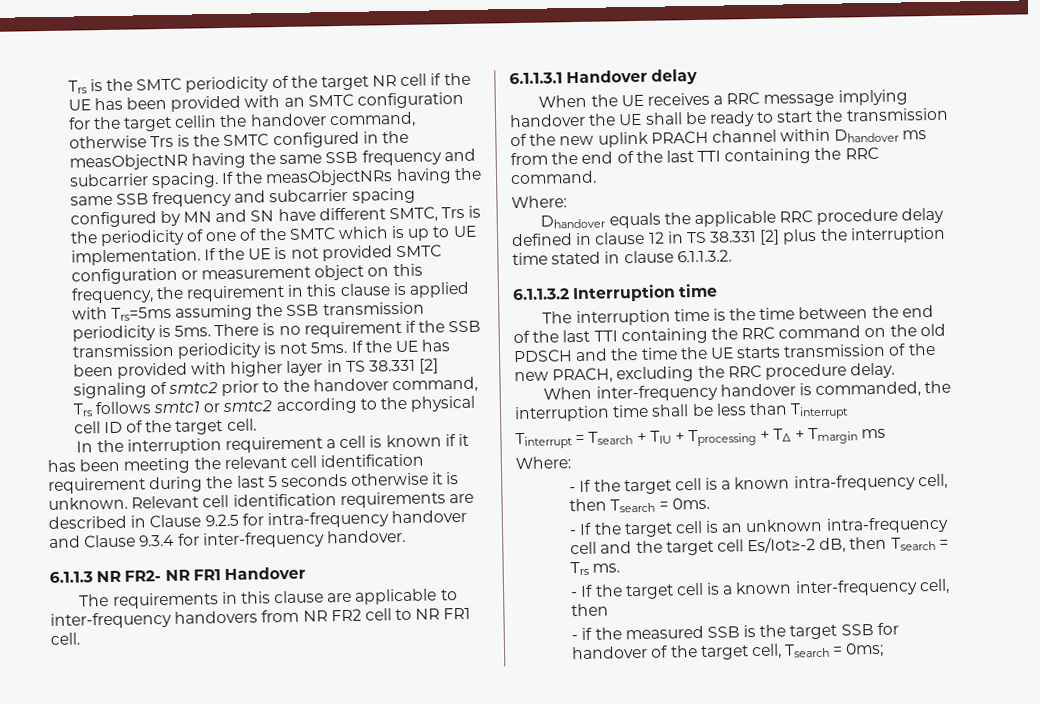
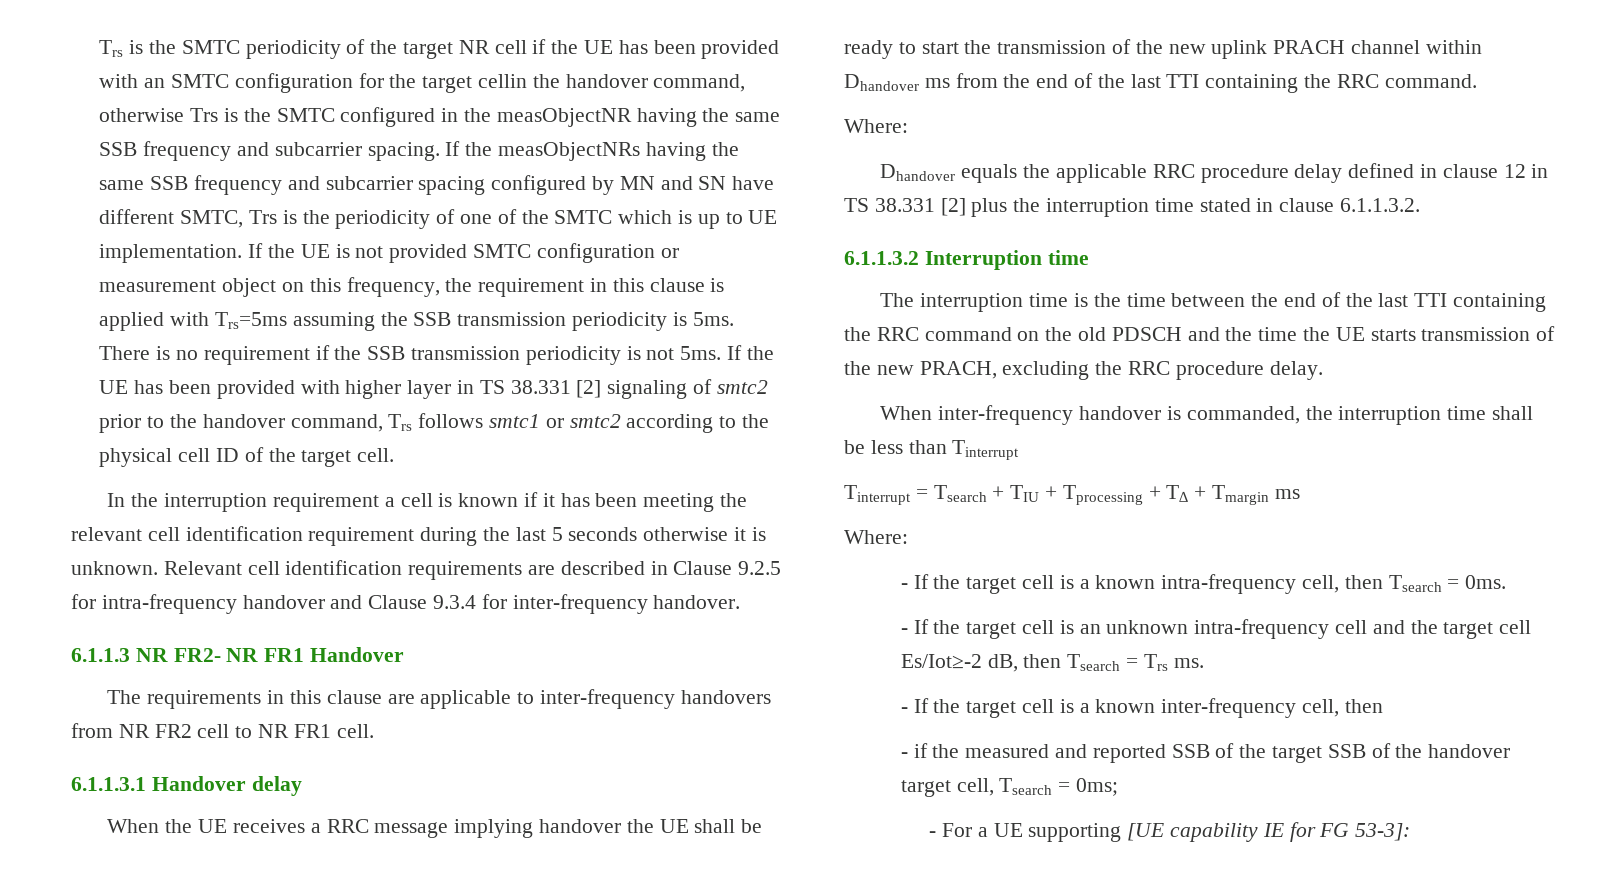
[706,625,757,638] SSB is -> [1055,743,1235,763] and reported SSB of
[876,622,899,635] [572,645,698,660] for handover of the -> [1371,743,1511,758] of the handover
(885, 650) none -> [929,822,1411,842] // - For a UE supporting [UE capability IE for FG 53-3]:

